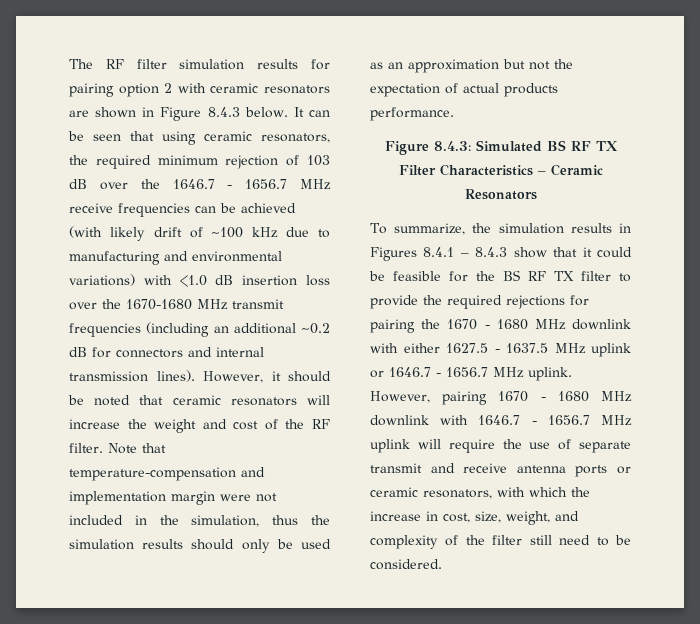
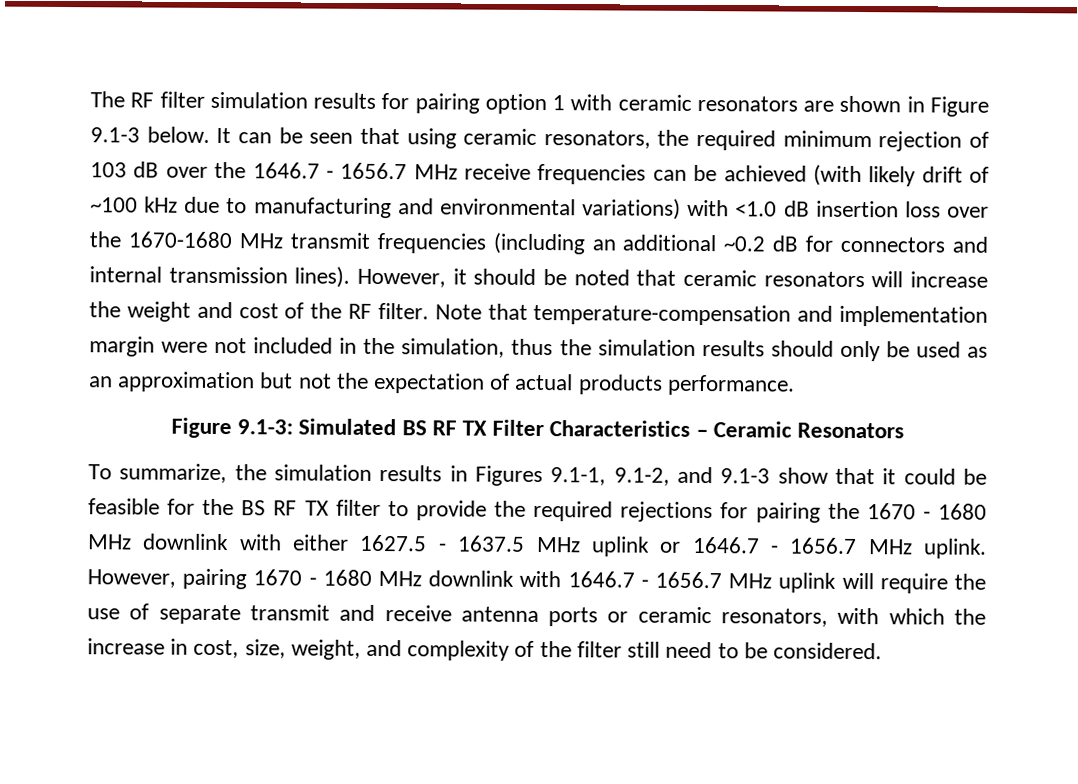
[164,83,173,93] 2 -> [552,95,566,111] 1
[207,107,240,117] 8.4.3 -> [90,127,140,143] 9.1-3
[433,141,471,151] 8.4.3: -> [237,419,294,435] 9.1-3:
[423,247,508,257] 8.4.1 – 8.4.3 -> [550,466,771,486] 9.1-1, 9.1-2, and 9.1-3

